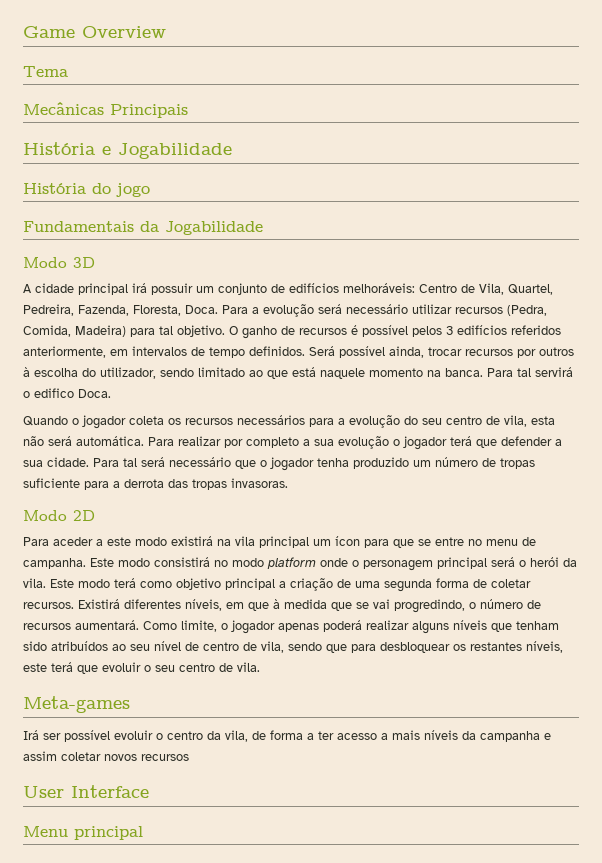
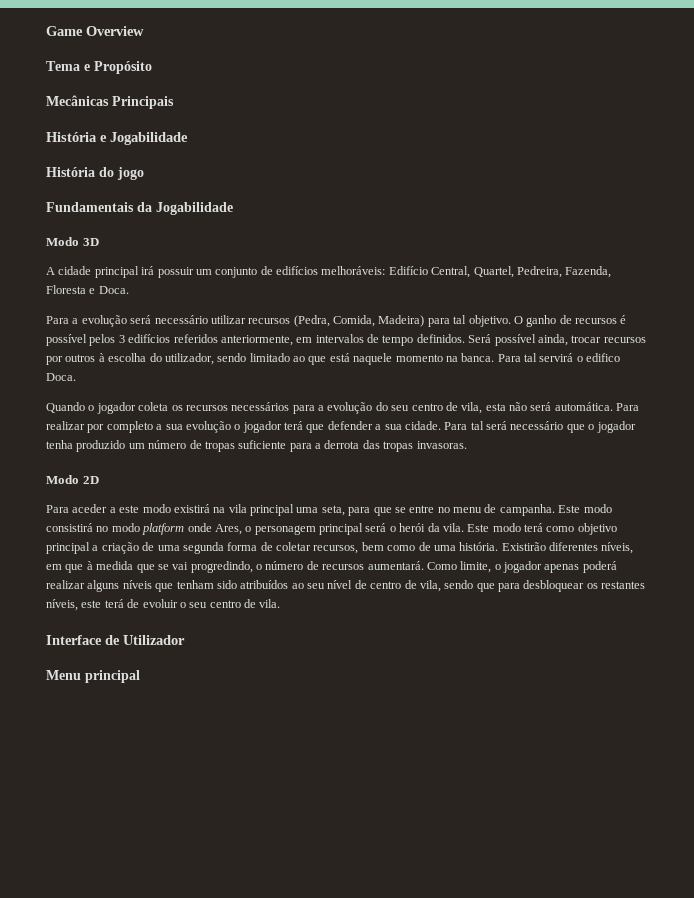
(68, 71) none -> [84,61,152,74] e Propósito
[419,283,504,295] Centro de Vila, -> [388,266,471,278] Edifício Central,
[133,305,218,316] Floresta, Doca. -> [46,285,129,294] Floresta e Doca. //
[313,536,360,546] um ícon -> [296,505,345,516] uma seta,
(348, 562) none -> [214,524,242,535] Ares,
[23,599,120,609] recursos. Existirá -> [313,542,546,554] recursos, bem como de uma história. Existirão
[77,665,98,674] que -> [127,599,140,608] de
[23,696,130,713] [23,730,551,742] [23,751,189,761] [23,785,149,798] Meta-games // Irá ser possível evoluir o centro da vila, de forma a ter acesso a mais níveis da campanha e assim coletar novos recursos // User Interface -> [46,635,185,645] Interface de Utilizador

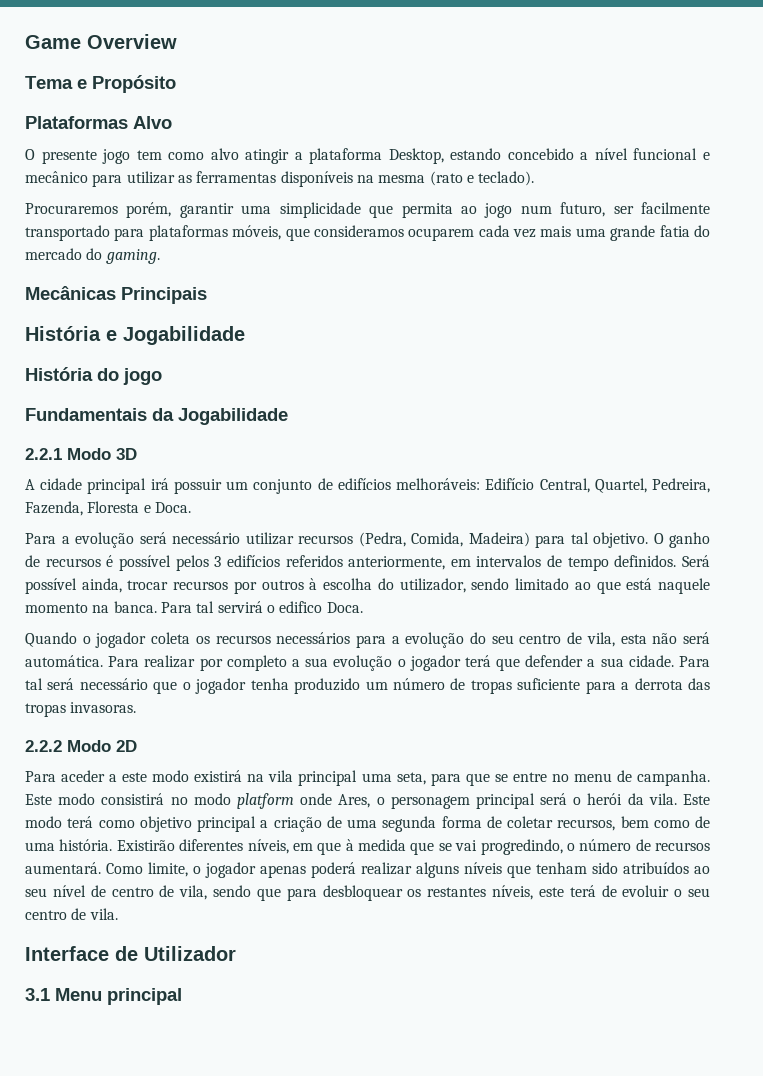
(152, 67) none -> [25,116,172,129] [25,148,710,164] [25,171,535,187] [25,202,710,218] [25,225,711,241] [25,248,160,264] // Plataformas Alvo // O presente jogo tem como alvo atingir a plataforma Desktop, estando concebido a nível funcional e mecânico para utilizar as ferramentas disponíveis na mesma (rato e teclado). // Procuraremos porém, garantir uma simplicidade que permita ao jogo num futuro, ser facilmente transportado para plataformas móveis, que consideramos ocuparem cada vez mais uma grande fatia do mercado do gaming.
(233, 208) none -> [25,448,62,460] 2.2.1
(467, 445) none -> [25,740,62,752] 2.2.2
(185, 640) none -> [25,988,50,1001] 3.1

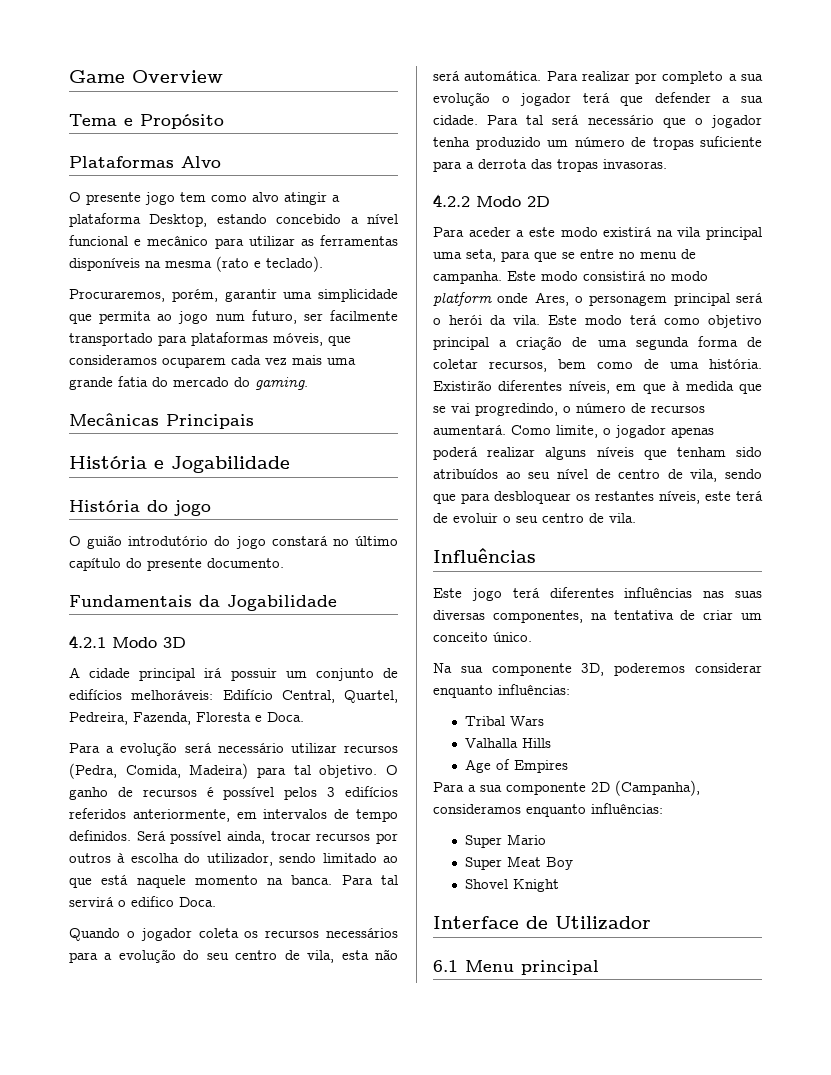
[25,203,118,214] Procuraremos -> [69,289,165,302] Procuraremos,
(162, 376) none -> [69,535,398,549] [69,558,284,571] // O guião introdutório do jogo constará no último capítulo do presente documento.
[25,448,62,460] 2.2.1 -> [69,635,106,648] 4.2.1
[25,740,62,752] 2.2.2 -> [433,194,470,207] 4.2.2
(118, 914) none -> [433,548,536,563] [433,587,762,601] [433,610,762,623] [433,632,532,642] [433,663,762,676] [433,684,570,698] [465,716,545,726] [465,738,552,748] [465,759,569,773] [433,780,700,796] [433,803,663,817] [465,834,547,848] [465,856,574,870] [465,879,560,892] // Influências // Este jogo terá diferentes influências nas suas diversas componentes, na tentativa de criar um conceito único. // Na sua componente 3D, poderemos considerar enquanto influências: // Tribal Wars // Valhalla Hills // Age of Empires // Para a sua componente 2D (Campanha), consideramos enquanto influências: // Super Mario // Super Meat Boy // Shovel Knight
[25,988,50,1001] 3.1 -> [433,960,458,972] 6.1

